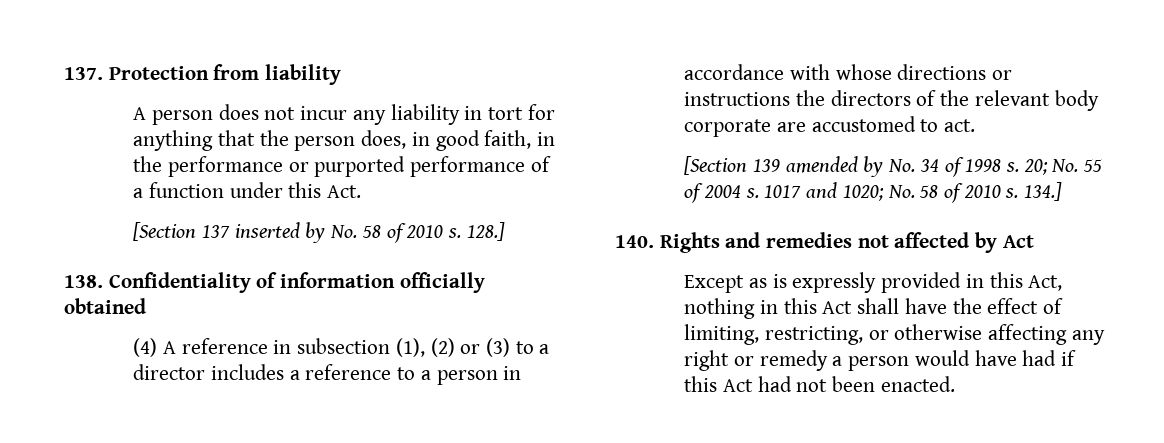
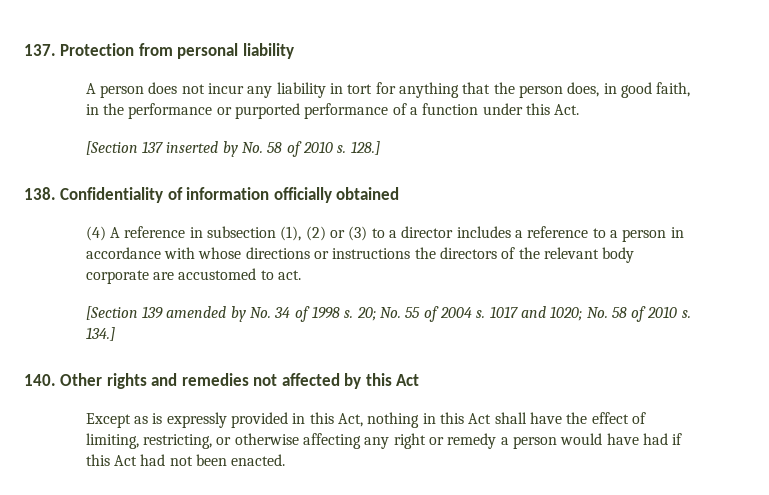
(260, 72) none -> [177,43,239,59] personal
[659,232,720,253] Rights -> [60,373,147,389] Other rights
(998, 242) none -> [365,373,392,386] this

